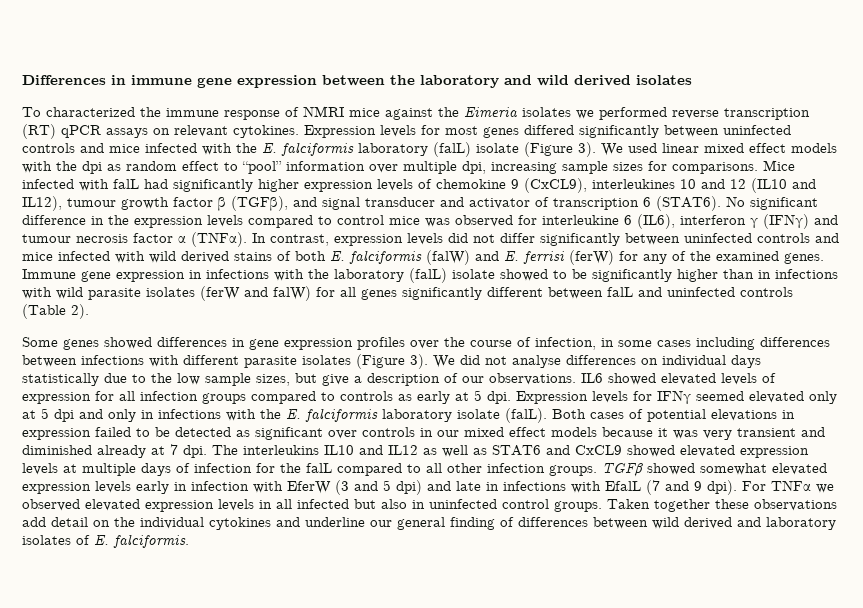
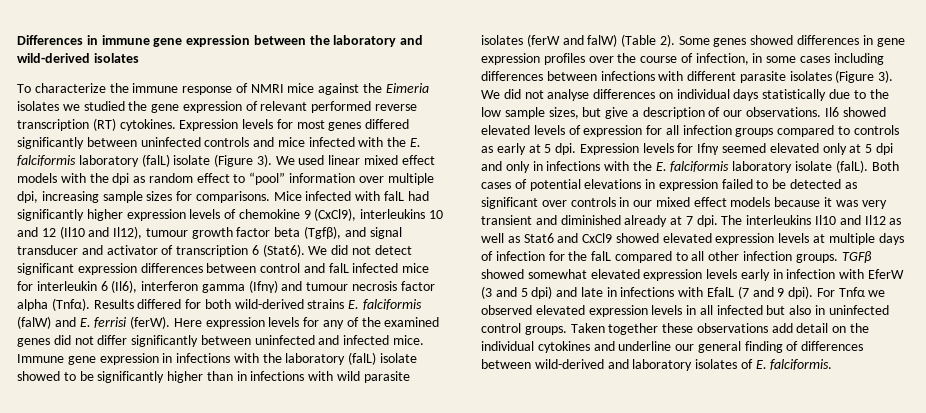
[537,75,631,86] wild derived -> [17,53,90,63] wild-derived
[46,107,135,117] characterized -> [34,83,106,93] characterize
[599,107,810,120] [22,124,228,139] performed reverse transcription (RT) qPCR assays on relevant -> [83,101,418,113] [17,118,116,131] studied the gene expression of relevant performed reverse transcription (RT)
[524,178,675,193] (CxCL9), interleukines -> [314,208,426,221] (CxCl9), interleukins
[751,178,816,193] [22,196,62,211] (IL10 and IL12), -> [59,226,143,239] (Il10 and Il12),
[218,196,288,211] β (TGFβ), -> [274,226,342,239] beta (Tgfβ),
[656,196,818,211] [22,214,838,229] [22,232,443,247] (STAT6). No significant difference in the expression levels compared to control mice was observed for interleukine 6 (IL6), interferon γ (IFNγ) and tumour necrosis factor α (TNFα). In contrast, expression levels -> [262,244,412,257] [17,263,430,275] [17,280,435,293] [17,298,423,311] [17,316,440,329] [17,338,50,347] (Stat6). We did not detect significant expression differences between control and falL infected mice for interleukin 6 (Il6), interferon gamma (Ifnγ) and tumour necrosis factor alpha (Tnfα). Results differed for both wild-derived strains E. falciformis (falW) and E. ferrisi (ferW). Here expression levels for any of the examined genes
[757,233,839,243] [22,250,824,265] controls and mice infected with wild derived stains of both E. falciformis (falW) and E. ferrisi (ferW) for any of the examined genes. -> [318,335,425,345] and infected mice.
[316,287,793,300] for all genes significantly different between falL and uninfected controls -> (618, 40) none
(89, 311) // -> (675, 40) none
[581,373,603,383] IL6 -> [824,107,839,117] Il6
[657,390,691,404] IFNγ -> [697,143,720,155] Ifnγ
[324,445,622,457] IL10 and IL12 as well as STAT6 and CxCL9 -> [815,215,902,225] [481,233,613,243] Il10 and Il12 as well as Stat6 and CxCl9
[771,480,811,491] TNFα -> [838,287,865,297] Tnfα
[652,517,732,529] wild derived -> [534,359,604,369] wild-derived

